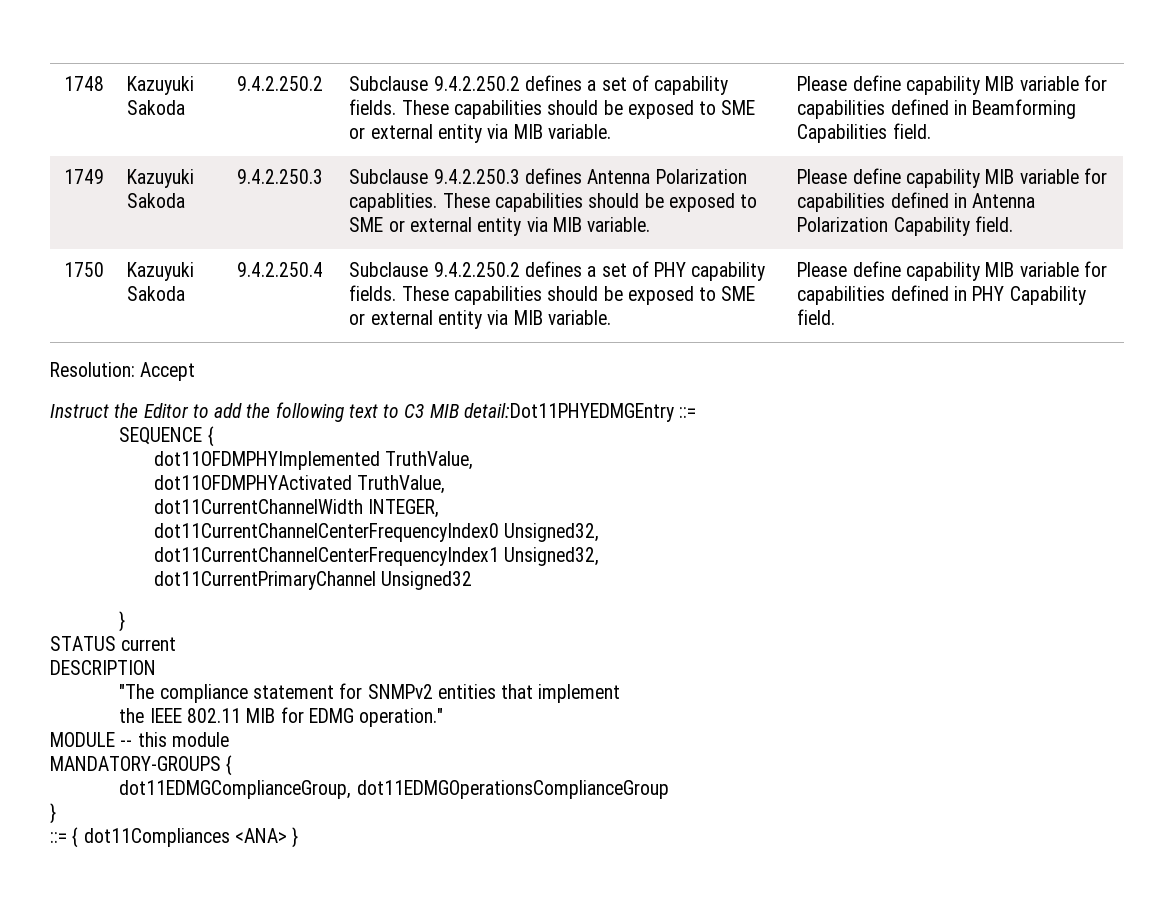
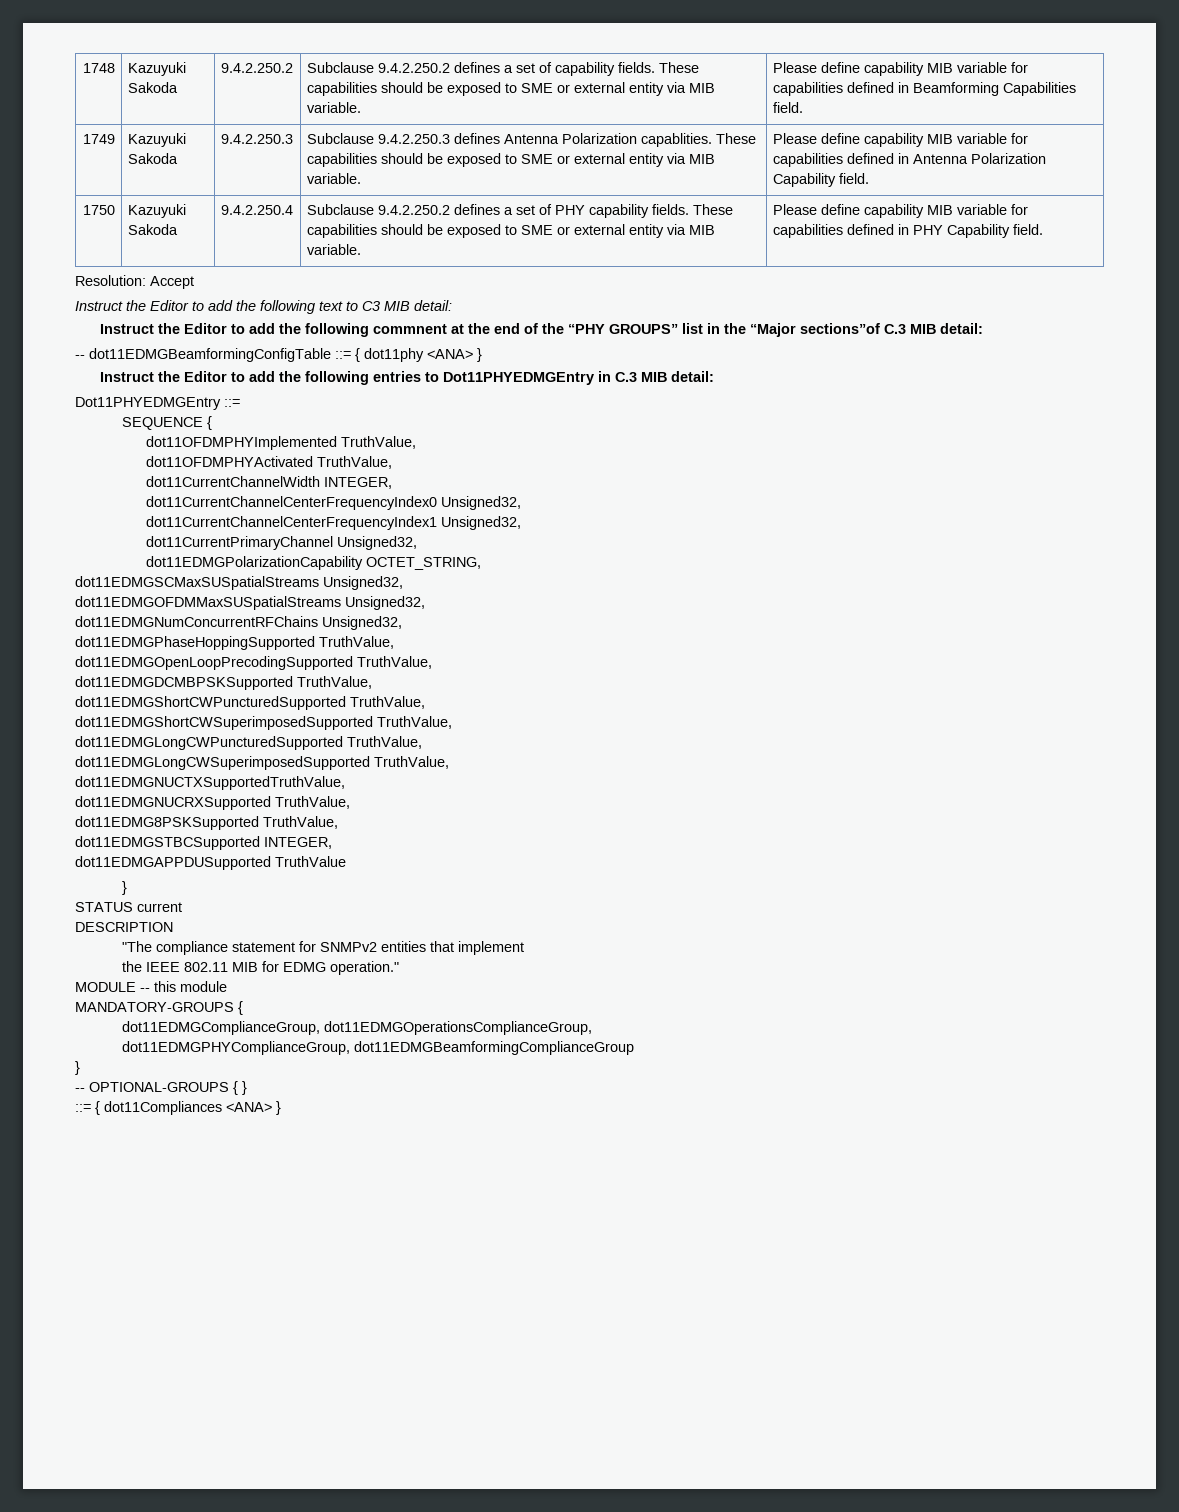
[463,403,674,422] detail:Dot11PHYEDMGEntry -> [414,300,452,311] [99,323,983,337] [75,348,482,362] [99,371,714,385] [75,397,221,410] detail: // Instruct the Editor to add the following commnent at the end of the “PHY GROUPS” list in the “Major sections”of C.3 MIB detail: // -- dot11EDMGBeamformingConfigTable ::= { dot11phy <ANA> } // Instruct the Editor to add the following entries to Dot11PHYEDMGEntry in C.3 MIB detail: // Dot11PHYEDMGEntry
[381,571,473,590] Unsigned32 -> [336,536,417,550] [145,556,481,570] [75,576,403,590] [75,596,425,610] [75,616,402,630] [75,636,394,650] [75,656,432,670] [75,676,372,690] [75,696,425,710] [75,716,452,730] [75,736,422,750] [75,756,449,770] [75,776,345,790] [75,796,350,810] [75,816,338,830] [75,836,332,850] [75,856,346,870] Unsigned32, // dot11EDMGPolarizationCapability OCTET_STRING, // dot11EDMGSCMaxSUSpatialStreams Unsigned32, // dot11EDMGOFDMMaxSUSpatialStreams Unsigned32, // dot11EDMGNumConcurrentRFChains Unsigned32, // dot11EDMGPhaseHoppingSupported TruthValue, // dot11EDMGOpenLoopPrecodingSupported TruthValue, // dot11EDMGDCMBPSKSupported TruthValue, // dot11EDMGShortCWPuncturedSupported TruthValue, // dot11EDMGShortCWSuperimposedSupported TruthValue, // dot11EDMGLongCWPuncturedSupported TruthValue, // dot11EDMGLongCWSuperimposedSupported TruthValue, // dot11EDMGNUCTXSupportedTruthValue, // dot11EDMGNUCRXSupported TruthValue, // dot11EDMG8PSKSupported TruthValue, // dot11EDMGSTBCSupported INTEGER, // dot11EDMGAPPDUSupported TruthValue
[356,780,669,799] dot11EDMGOperationsComplianceGroup // -> [324,1021,593,1035] [122,1041,635,1055] [75,1061,80,1075] [75,1081,238,1095] dot11EDMGOperationsComplianceGroup, // dot11EDMGPHYComplianceGroup, dot11EDMGBeamformingComplianceGroup // } // -- OPTIONAL-GROUPS {

